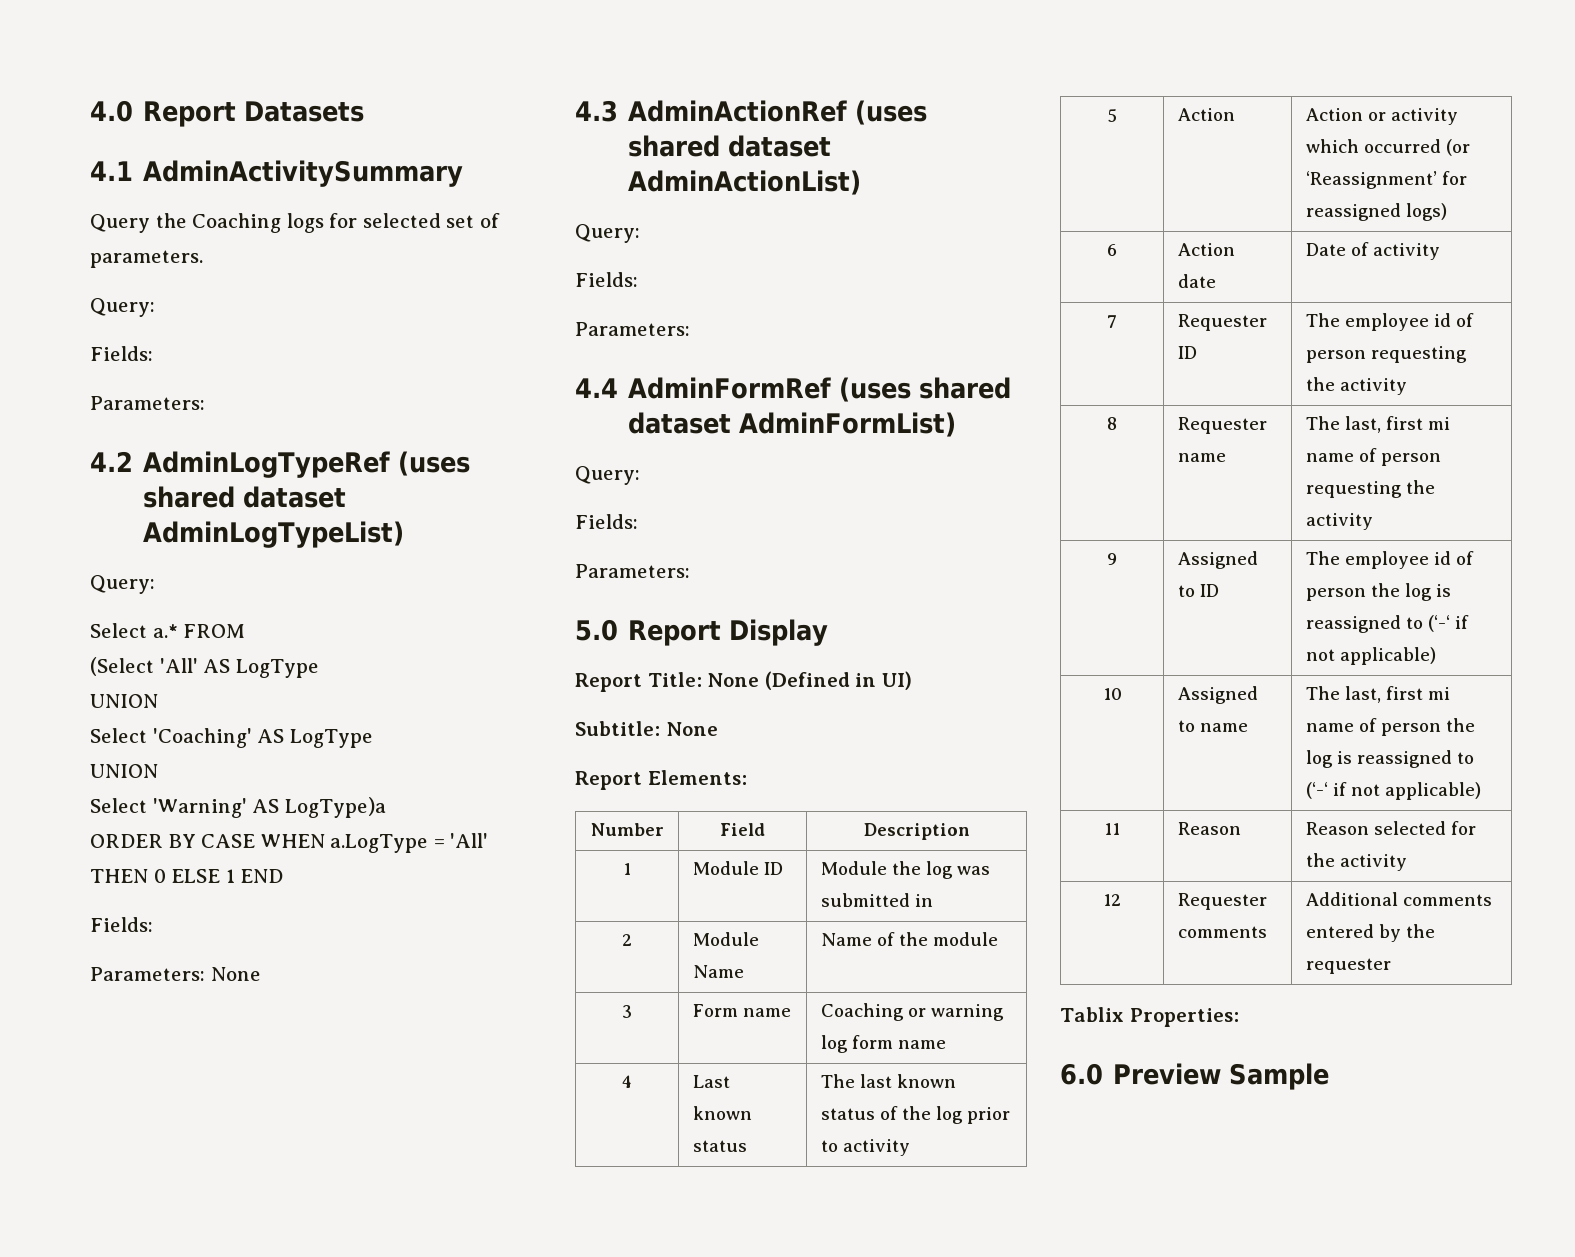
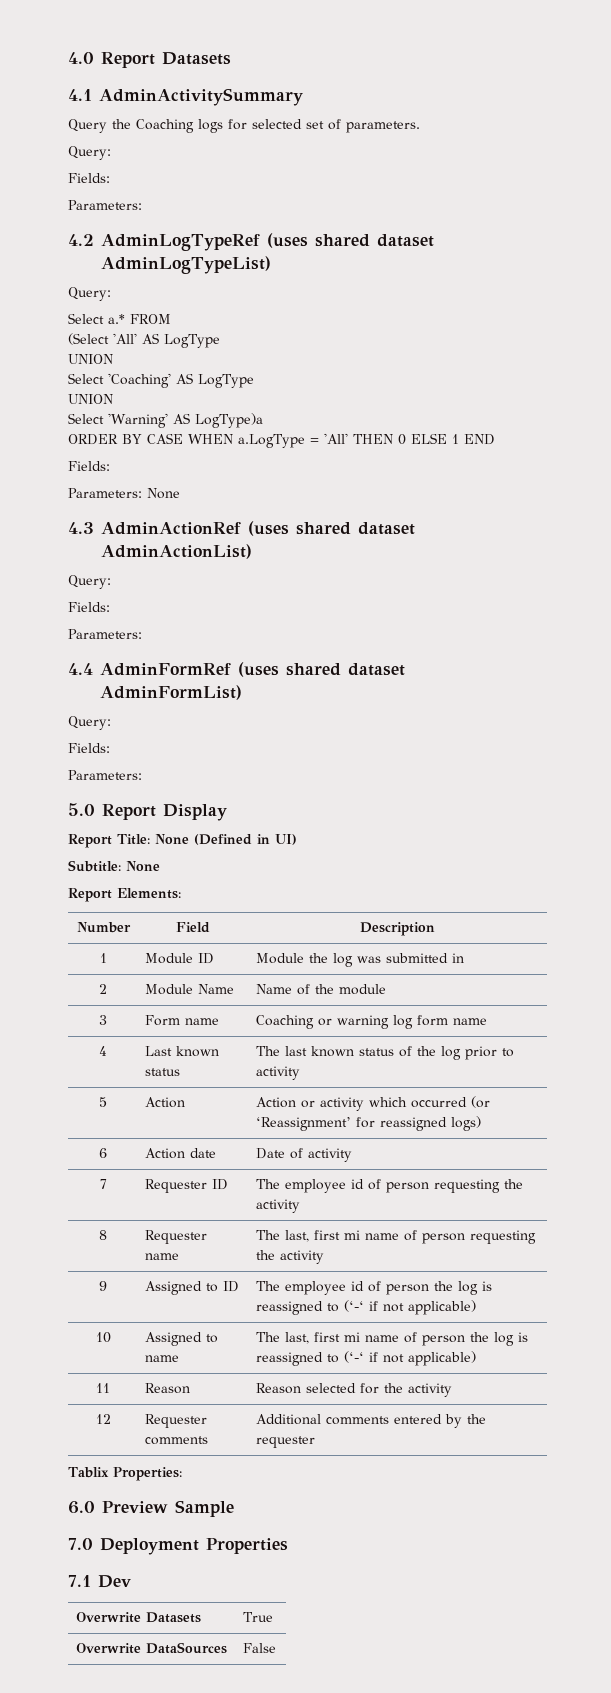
(1330, 1076) none -> [68,1538,288,1555] [68,1575,131,1588] [75,1612,201,1623] [242,1612,273,1622] [75,1642,227,1654] [242,1643,276,1653] // 7.0 Deployment Properties // 7.1 Dev // Overwrite Datasets | True // Overwrite DataSources | False

